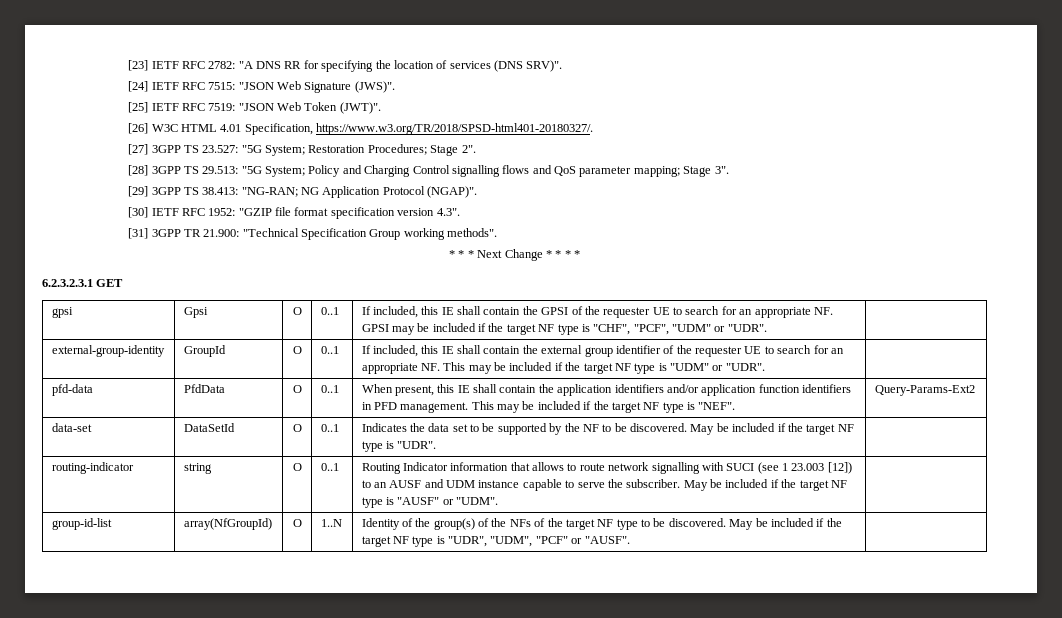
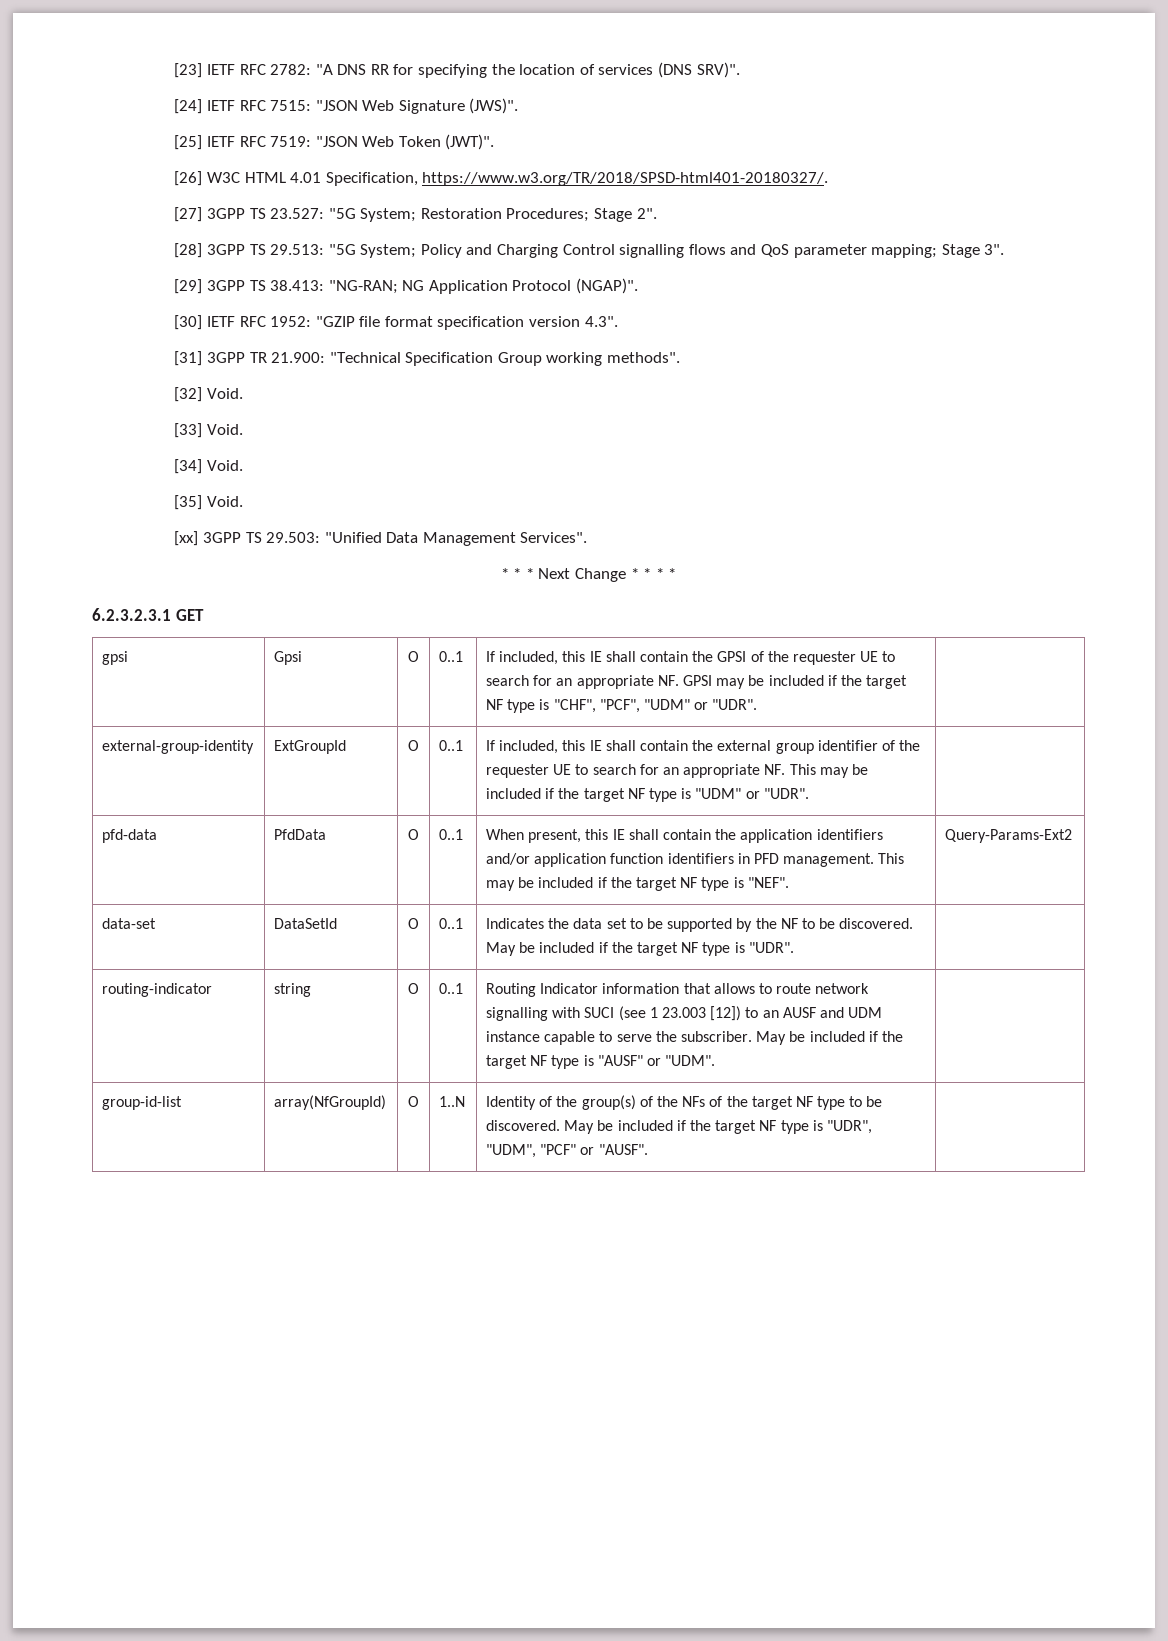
(498, 232) none -> [174,387,243,402] [174,423,243,438] [174,459,243,474] [174,495,243,510] [174,531,588,546] // [32] Void. // [33] Void. // [34] Void. // [35] Void. // [xx] 3GPP TS 29.503: "Unified Data Management Services".
[183,345,226,357] GroupId -> [274,740,347,754] ExtGroupId

